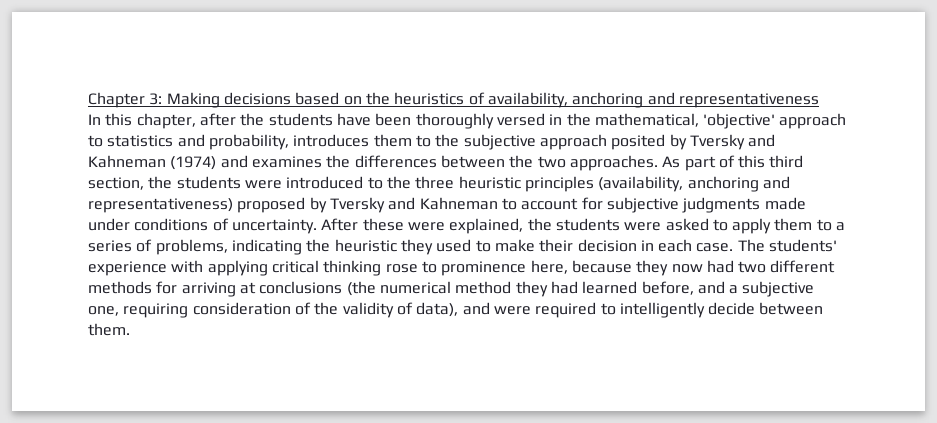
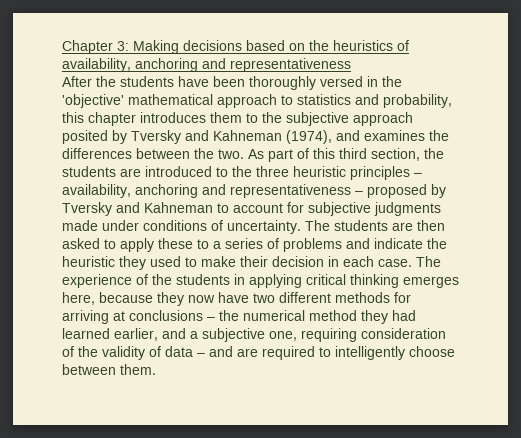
[88,113,236,129] In this chapter, after -> [62,76,92,87] After
[594,113,776,129] mathematical, 'objective' -> [62,94,213,108] 'objective' mathematical
(289, 142) none -> [62,112,136,126] this chapter
[170,156,217,170] (1974) -> [286,130,332,144] (1974),
[537,155,658,171] two approaches. -> [218,149,244,159] two.
[244,180,282,189] were -> [120,168,141,177] are
[598,176,790,192] [88,198,233,213] (availability, anchoring and representativeness) -> [414,173,422,177] [62,184,363,198] – availability, anchoring and representativeness –
[321,218,662,234] After these were explained, the students were -> [305,220,445,231] The students are then
[774,218,813,231] them -> [158,238,193,249] these
[155,239,302,255] problems, indicating -> [283,238,423,252] problems and indicate
[769,239,838,252] [88,260,527,276] students' experience with applying critical thinking rose to prominence -> [62,274,459,288] experience of the students in applying critical thinking emerges
[706,260,734,273] had -> [218,292,249,303] have
[346,281,376,296] (the -> [207,310,239,321] – the
[641,281,694,295] before, -> [114,328,158,341] earlier,
[416,302,531,317] data), and were -> [165,346,258,357] data – and are
[708,302,756,315] decide -> [409,346,455,357] choose

